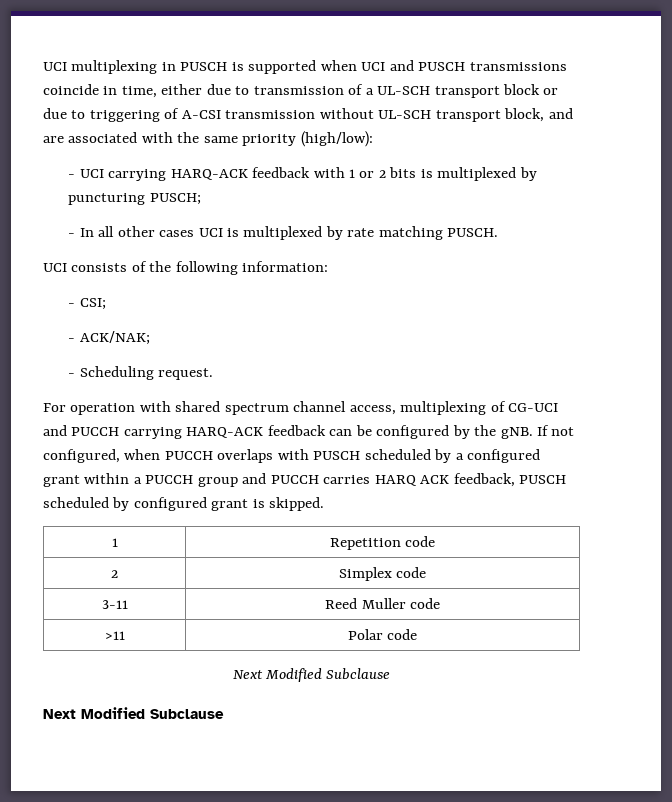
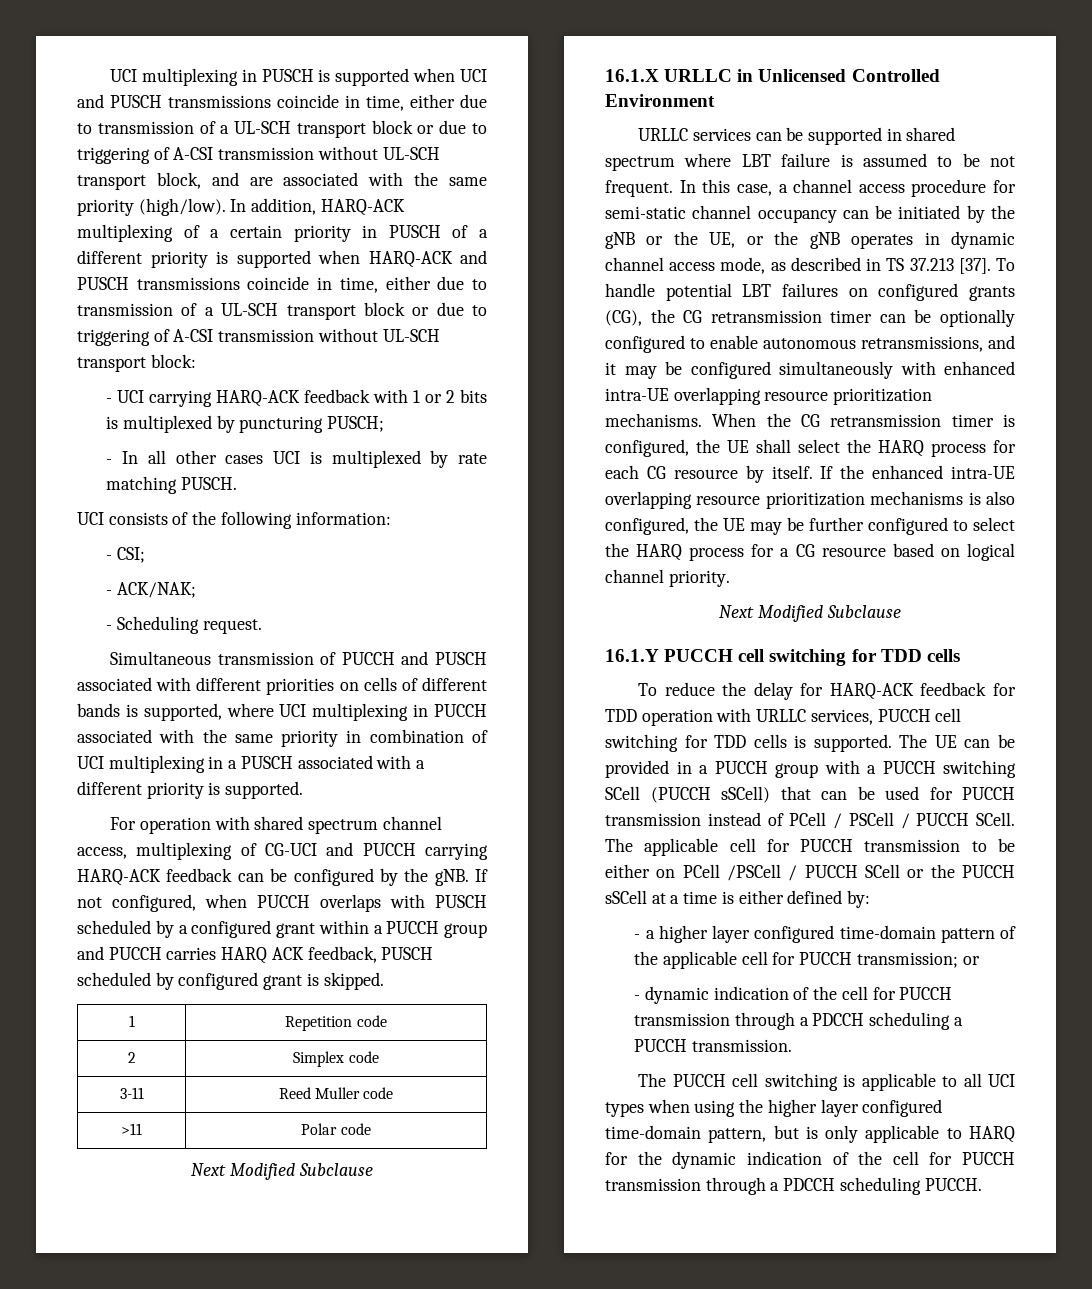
[300,131,373,147] (high/low): -> [138,198,405,216] [77,224,488,242] [77,250,487,268] [77,276,488,293] [77,302,487,320] [77,328,440,346] [77,354,196,372] (high/low). In addition, HARQ-ACK multiplexing of a certain priority in PUSCH of a different priority is supported when HARQ-ACK and PUSCH transmissions coincide in time, either due to transmission of a UL-SCH transport block or due to triggering of A-CSI transmission without UL-SCH transport block:
(214, 374) none -> [110,651,488,665] [77,677,488,695] [77,703,487,721] [77,729,488,747] [77,755,426,773] [77,781,304,799] // Simultaneous transmission of PUCCH and PUSCH associated with different priorities on cells of different bands is supported, where UCI multiplexing in PUCCH associated with the same priority in combination of UCI multiplexing in a PUSCH associated with a different priority is supported.
[43,707,224,719] Next Modified Subclause -> [605,69,940,82] [605,94,715,107] [638,127,956,145] [605,153,1015,171] [605,179,1016,197] [605,205,1015,223] [605,231,1015,249] [605,257,1015,274] [605,283,1015,301] [605,309,1015,327] [605,335,1015,353] [605,361,1015,379] [605,387,933,405] [605,413,1015,427] [605,439,1016,457] [605,465,1015,483] [605,491,1015,509] [605,517,1015,535] [605,543,1015,561] [605,569,730,587] [719,605,901,622] [605,649,960,666] [638,682,1016,700] [605,708,962,726] [605,734,1015,752] [605,760,1016,778] [605,786,1015,803] [605,812,1015,829] [605,838,1015,856] [605,864,1015,881] [605,890,871,908] [634,925,1016,943] [634,951,980,969] [634,986,953,1004] [634,1012,963,1030] [634,1039,793,1052] [638,1073,1015,1091] [605,1099,943,1117] [605,1125,1015,1143] [605,1151,1015,1169] [605,1177,982,1195] 16.1.X URLLC in Unlicensed Controlled Environment // URLLC services can be supported in shared spectrum where LBT failure is assumed to be not frequent. In this case, a channel access procedure for semi-static channel occupancy can be initiated by the gNB or the UE, or the gNB operates in dynamic channel access mode, as described in TS 37.213 [37]. To handle potential LBT failures on configured grants (CG), the CG retransmission timer can be optionally configured to enable autonomous retransmissions, and it may be configured simultaneously with enhanced intra-UE overlapping resource prioritization mechanisms. When the CG retransmission timer is configured, the UE shall select the HARQ process for each CG resource by itself. If the enhanced intra-UE overlapping resource prioritization mechanisms is also configured, the UE may be further configured to select the HARQ process for a CG resource based on logical channel priority. // Next Modified Subclause // 16.1.Y PUCCH cell switching for TDD cells // To reduce the delay for HARQ-ACK feedback for TDD operation with URLLC services, PUCCH cell switching for TDD cells is supported. The UE can be provided in a PUCCH group with a PUCCH switching SCell (PUCCH sSCell) that can be used for PUCCH transmission instead of PCell / PSCell / PUCCH SCell. The applicable cell for PUCCH transmission to be either on PCell /PSCell / PUCCH SCell or the PUCCH sSCell at a time is either defined by: // - a higher layer configured time-domain pattern of the applicable cell for PUCCH transmission; or // - dynamic indication of the cell for PUCCH transmission through a PDCCH scheduling a PUCCH transmission. // The PUCCH cell switching is applicable to all UCI types when using the higher layer configured time-domain pattern, but is only applicable to HARQ for the dynamic indication of the cell for PUCCH transmission through a PDCCH scheduling PUCCH.

